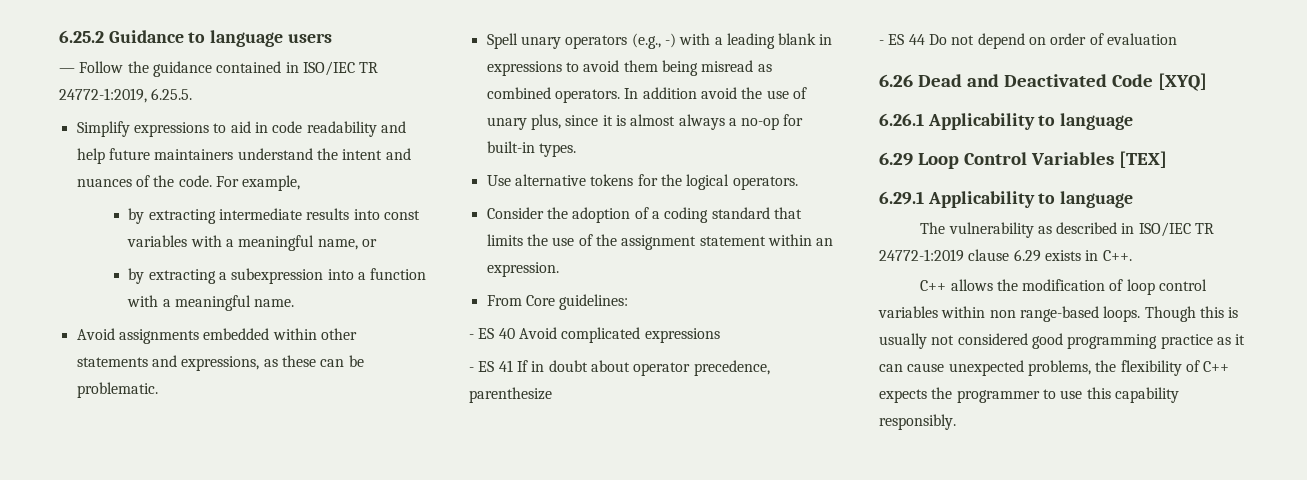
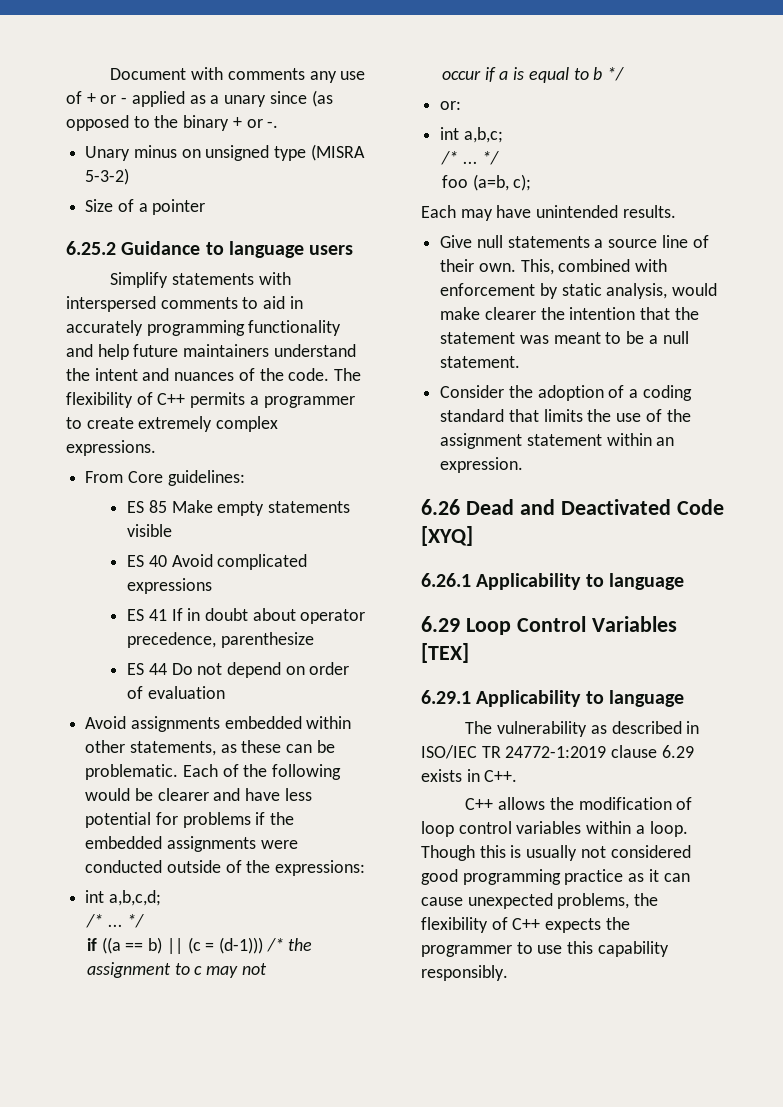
(59, 36) none -> [110,67,366,83] [66,90,333,107] [66,115,279,131] [85,144,365,161] [85,168,130,185] [85,199,206,215] Document with comments any use of + or - applied as a unary since (as opposed to the binary + or -. // Unary minus on unsigned type (MISRA 5-3-2) // Size of a pointer //
[59,61,379,77] [59,88,193,103] [76,121,377,137] — Follow the guidance contained in ISO/IEC TR 24772-1:2019, 6.25.5. // Simplify expressions to aid in code readability -> [110,272,291,288] [66,296,303,312] [66,320,342,336] Simplify statements with interspersed comments to aid in accurately programming functionality
[215,175,301,191] [128,208,420,224] [127,235,377,251] [128,268,427,284] [127,295,295,311] For example, // by extracting intermediate results into const variables with a meaningful name, or // by extracting a subexpression into a function with a meaningful name. -> [334,368,362,381] [66,392,355,408] [66,416,279,432] [66,440,156,456] [85,470,245,486] [127,500,351,516] [127,524,173,537] [127,554,308,570] [127,578,213,594] [127,608,366,624] [127,632,314,648] [127,662,350,678] [127,686,225,699] The flexibility of C++ permits a programmer to create extremely complex expressions. // From Core guidelines: // ES 85 Make empty statements visible // ES 40 Avoid complicated expressions // ES 41 If in doubt about operator precedence, parenthesize // ES 44 Do not depend on order of evaluation
[76,355,260,371] statements and expressions, -> [129,741,216,756] statements,
[486,33,833,49] [486,60,772,76] [486,87,807,103] [486,114,804,130] [486,141,576,157] [486,174,798,190] // Spell unary operators (e.g., -) with a leading blank in expressions to avoid them being misread as combined operators. In addition avoid the use of unary plus, since it is almost always a no-op for built-in types. // Use alternative tokens for the logical operators. -> [182,764,342,780] [85,788,312,801] [85,812,295,828] [85,836,298,852] [85,860,366,876] [85,890,161,906] [85,914,145,928] [86,937,313,954] [86,962,267,978] [441,67,625,83] [440,101,462,110] [440,127,503,143] [440,151,500,165] [441,174,532,191] [421,205,676,221] [440,235,709,248] [440,259,668,275] [440,283,718,299] [440,307,699,320] [440,331,689,344] [440,356,521,368] Each of the following would be clearer and have less potential for problems if the embedded assignments were conducted outside of the expressions: // int a,b,c,d; // /* ... */ // if ((a == b) || (c = (d-1))) /* the assignment to c may not // occur if a is equal to b */ // or: // int a,b,c; // /* ... */ // foo (a=b, c); // Each may have unintended results. // Give null statements a source line of their own. This, combined with enforcement by static analysis, would make clearer the intention that the statement was meant to be a null statement.
[486,294,629,310] [469,327,720,343] [469,360,770,376] [469,387,552,403] [879,33,1177,49] // From Core guidelines: // - ES 40 Avoid complicated expressions // - ES 41 If in doubt about operator precedence, parenthesize // - ES 44 Do not depend on order of evaluation -> (524, 465) none
[989,306,1141,322] non range-based loops. -> [635,821,688,837] a loop.

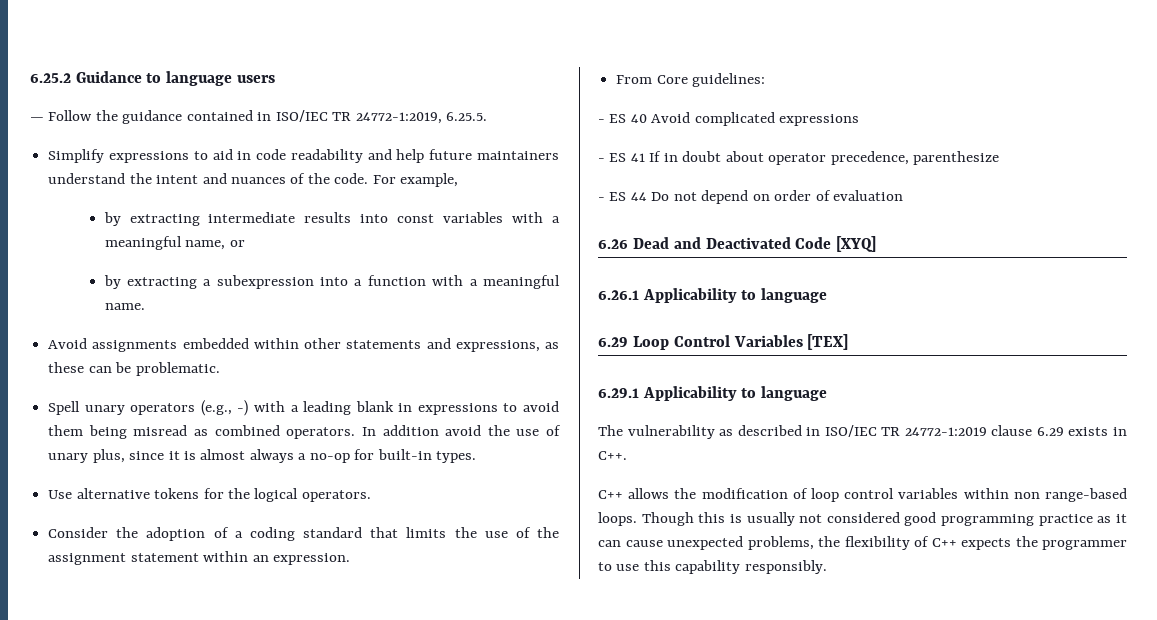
[110,67,366,83] [66,90,333,107] [66,115,279,131] [85,144,365,161] [85,168,130,185] [85,199,206,215] Document with comments any use of + or - applied as a unary since (as opposed to the binary + or -. // Unary minus on unsigned type (MISRA 5-3-2) // Size of a pointer // -> (30, 78) none
[110,272,291,288] [66,296,303,312] [66,320,342,336] Simplify statements with interspersed comments to aid in accurately programming functionality -> [30,110,488,124] [48,149,363,163] — Follow the guidance contained in ISO/IEC TR 24772-1:2019, 6.25.5. // Simplify expressions to aid in code readability
[334,368,362,381] [66,392,355,408] [66,416,279,432] [66,440,156,456] [85,470,245,486] [127,500,351,516] [127,524,173,537] [127,554,308,570] [127,578,213,594] [127,608,366,624] [127,632,314,648] [127,662,350,678] [127,686,225,699] The flexibility of C++ permits a programmer to create extremely complex expressions. // From Core guidelines: // ES 85 Make empty statements visible // ES 40 Avoid complicated expressions // ES 41 If in doubt about operator precedence, parenthesize // ES 44 Do not depend on order of evaluation -> [372,173,459,187] [103,212,561,226] [104,236,245,250] [103,275,561,289] [104,303,145,310] For example, // by extracting intermediate results into const variables with a meaningful name, or // by extracting a subexpression into a function with a meaningful name.
[129,741,216,756] statements, -> [346,338,540,352] statements and expressions,
[182,764,342,780] [85,788,312,801] [85,812,295,828] [85,836,298,852] [85,860,366,876] [85,890,161,906] [85,914,145,928] [86,937,313,954] [86,962,267,978] [441,67,625,83] [440,101,462,110] [440,127,503,143] [440,151,500,165] [441,174,532,191] [421,205,676,221] [440,235,709,248] [440,259,668,275] [440,283,718,299] [440,307,699,320] [440,331,689,344] [440,356,521,368] Each of the following would be clearer and have less potential for problems if the embedded assignments were conducted outside of the expressions: // int a,b,c,d; // /* ... */ // if ((a == b) || (c = (d-1))) /* the assignment to c may not // occur if a is equal to b */ // or: // int a,b,c; // /* ... */ // foo (a=b, c); // Each may have unintended results. // Give null statements a source line of their own. This, combined with enforcement by static analysis, would make clearer the intention that the statement was meant to be a null statement. -> [48,400,559,416] [48,425,561,439] [48,449,477,463] [48,488,371,502] // Spell unary operators (e.g., -) with a leading blank in expressions to avoid them being misread as combined operators. In addition avoid the use of unary plus, since it is almost always a no-op for built-in types. // Use alternative tokens for the logical operators.
(524, 465) none -> [616,73,766,87] [598,112,860,126] [598,151,1000,165] [598,190,904,204] // From Core guidelines: // - ES 40 Avoid complicated expressions // - ES 41 If in doubt about operator precedence, parenthesize // - ES 44 Do not depend on order of evaluation
[635,821,688,837] a loop. -> [1013,488,1127,502] [598,512,637,526] non range-based loops.

